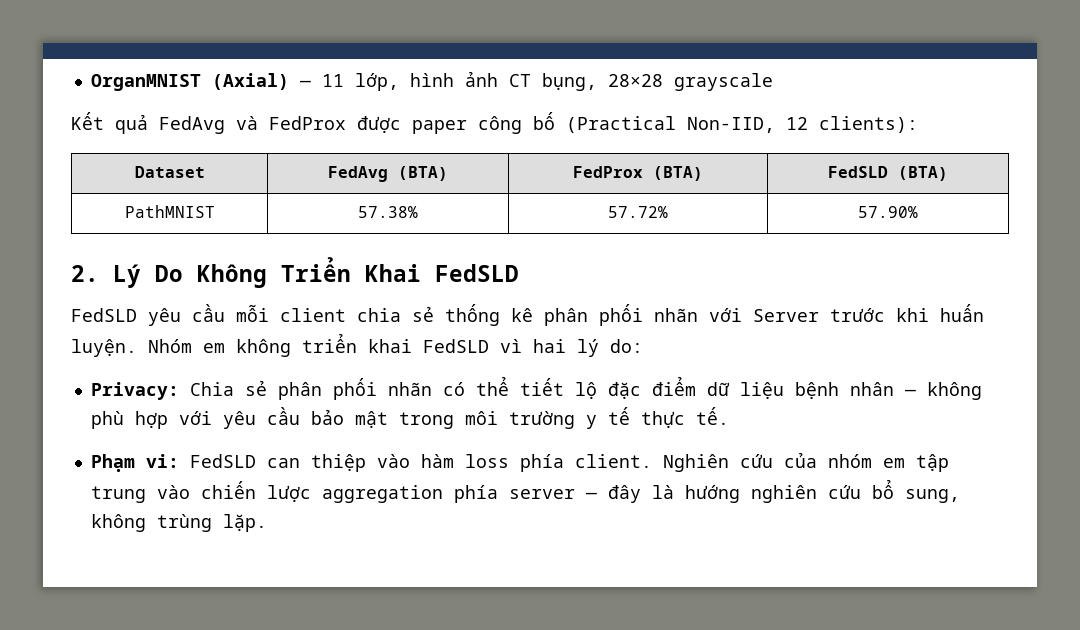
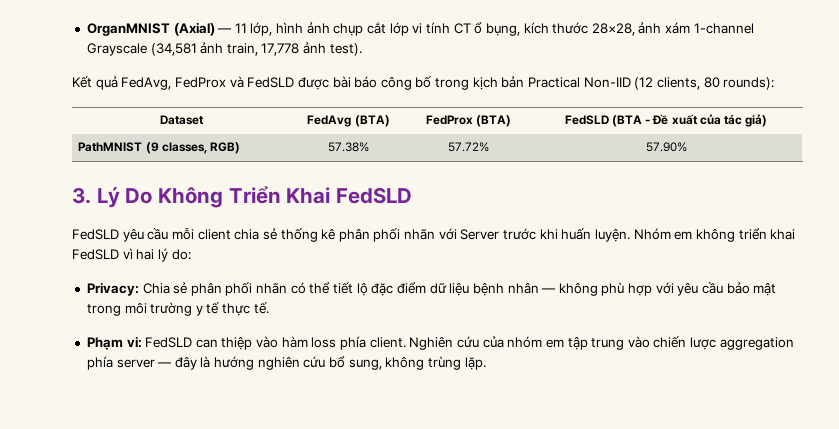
[508,73,773,91] [71,112,918,134] CT bụng, 28×28 grayscale // Kết quả FedAvg và FedProx được paper công bố (Practical Non-IID, 12 clients): -> [333,21,754,36] [86,42,362,56] [72,76,775,90] chụp cắt lớp vi tính CT ổ bụng, kích thước 28×28, ảnh xám 1-channel Grayscale (34,581 ảnh train, 17,778 ảnh test). // Kết quả FedAvg, FedProx và FedSLD được bài báo công bố trong kịch bản Practical Non-IID (12 clients, 80 rounds):
[898,166,948,181] [124,205,215,218] (BTA) // PathMNIST -> [611,114,768,127] [78,142,241,154] (BTA - Đề xuất của tác giả) // PathMNIST (9 classes, RGB)
[71,265,99,282] 2. -> [72,187,91,204] 3.

